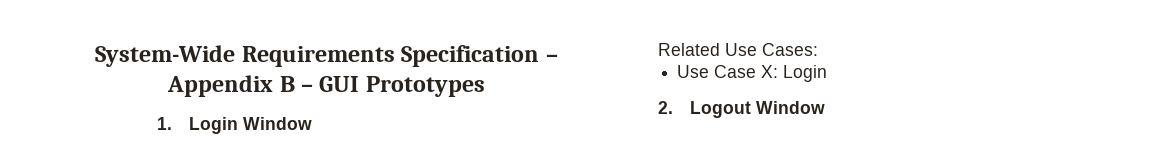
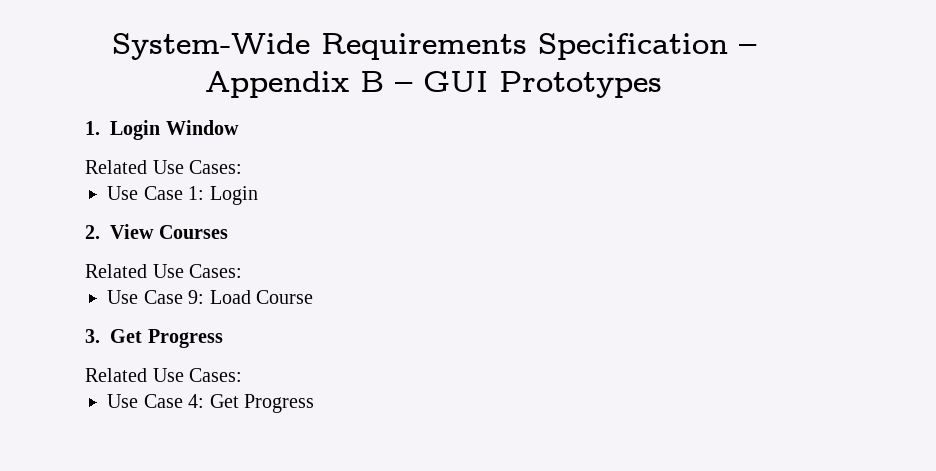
[761,65,779,78] X: -> [188,186,205,200] 1:
[690,101,826,118] Logout Window -> [110,224,228,239] [85,264,243,278] [107,290,314,304] [85,329,223,348] [85,368,243,382] [107,394,315,413] View Courses // Related Use Cases: // Use Case 9: Load Course // 3. Get Progress // Related Use Cases: // Use Case 4: Get Progress

